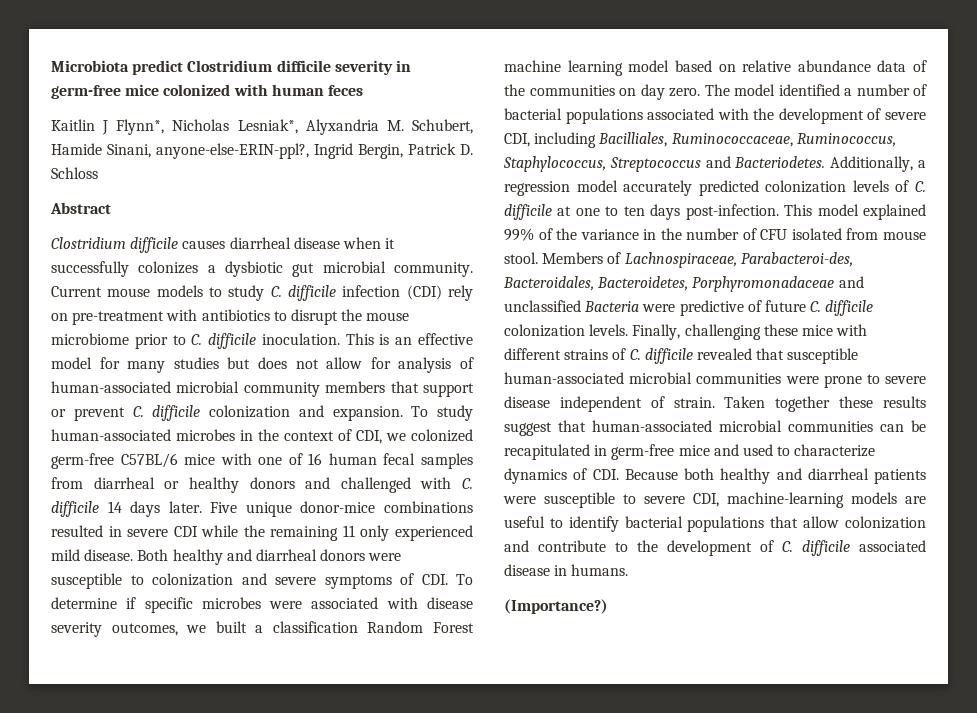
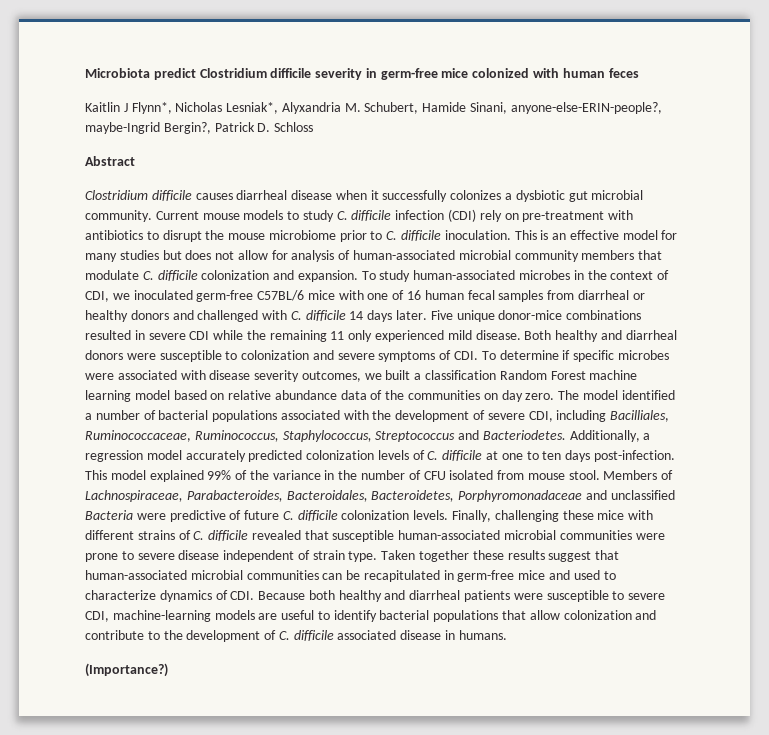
[156,143,403,159] anyone-else-ERIN-ppl?, Ingrid Bergin, -> [510,102,662,114] [85,122,211,134] anyone-else-ERIN-people?, maybe-Ingrid Bergin?,
[422,383,474,397] [51,407,125,421] support or prevent -> [85,270,139,280] modulate
[411,429,473,442] colonized -> [133,290,193,300] inoculated
[740,252,853,267] Parabacteroi-des, -> [186,490,283,502] Parabacteroides,
[673,397,715,408] strain. -> [312,550,378,562] strain type.

